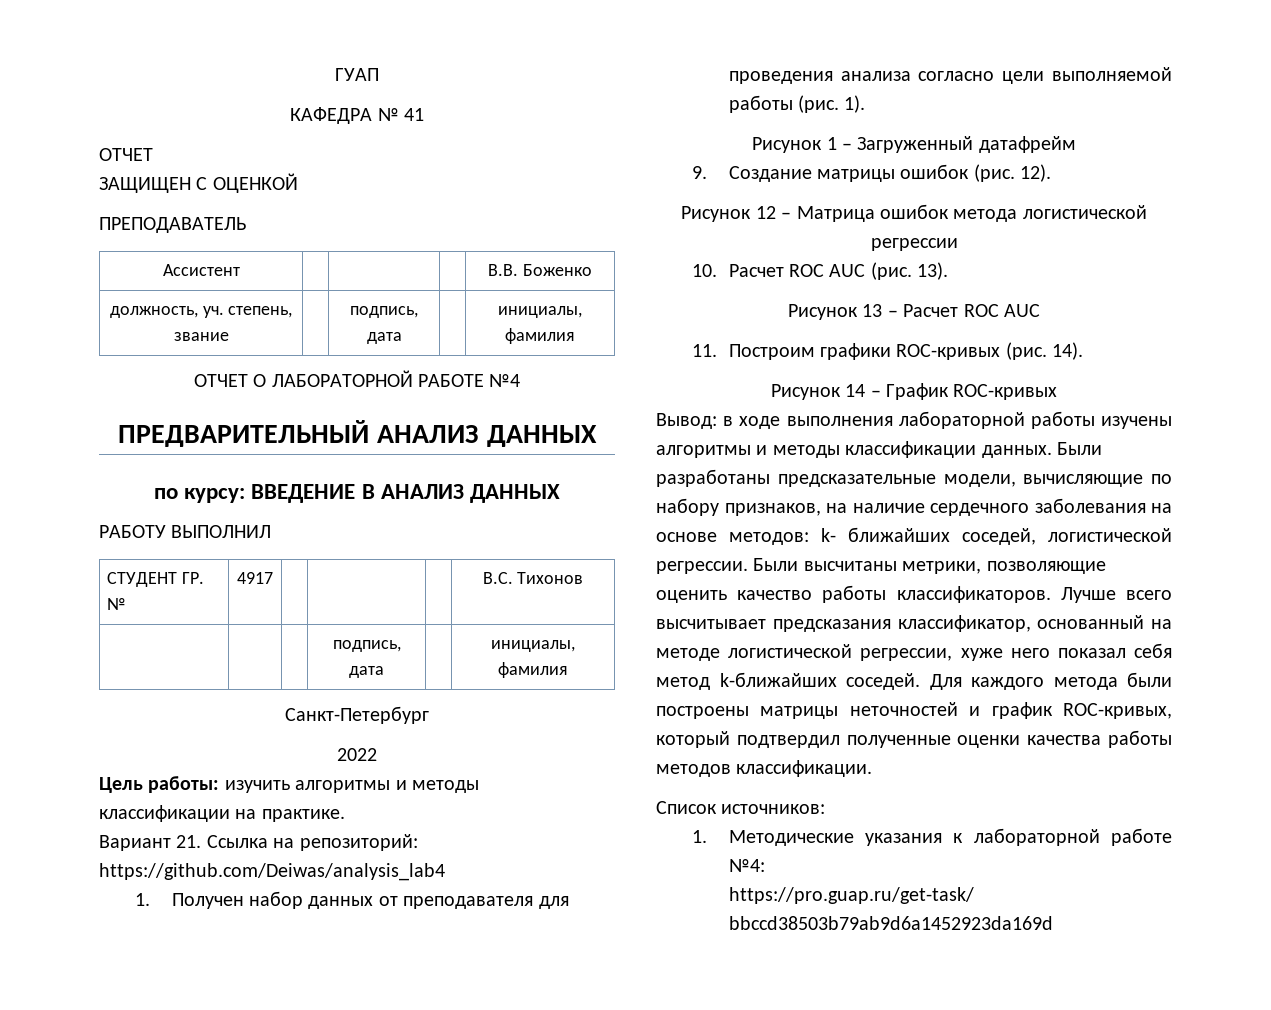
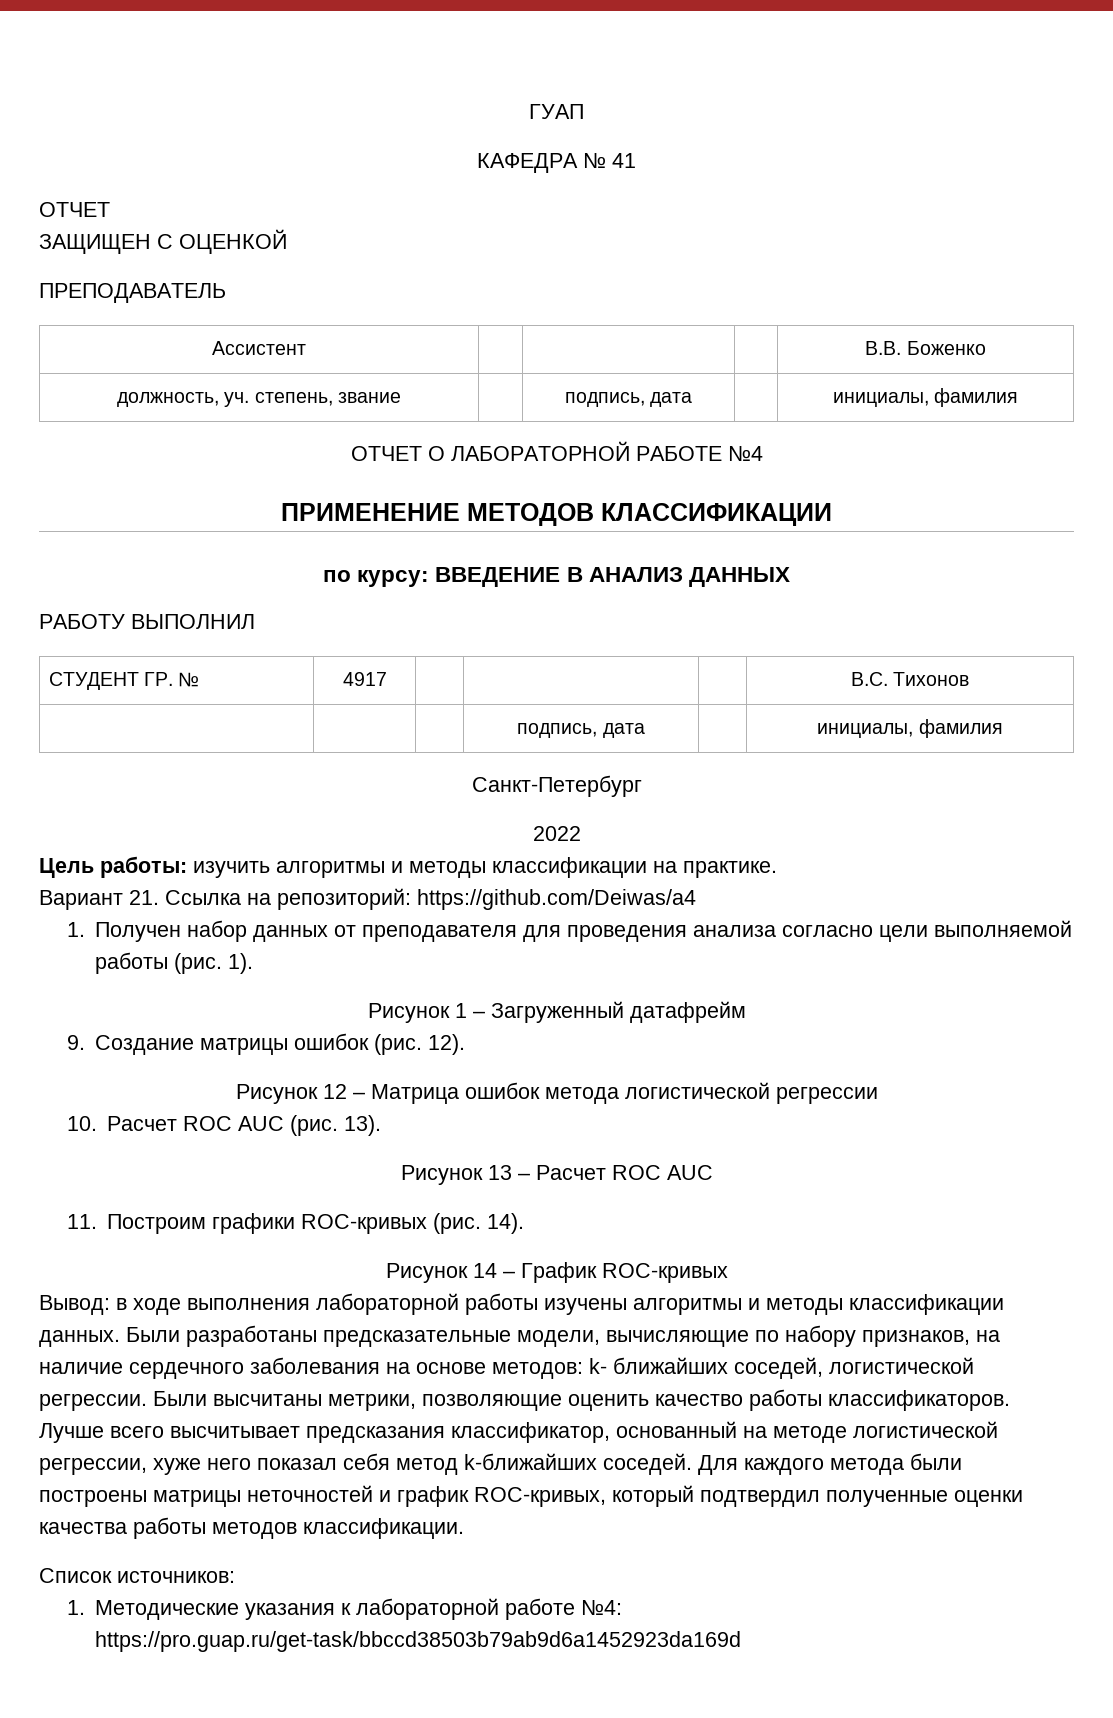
[118,420,597,447] ПРЕДВАРИТЕЛЬНЫЙ АНАЛИЗ ДАННЫХ -> [281,503,832,526] ПРИМЕНЕНИЕ МЕТОДОВ КЛАССИФИКАЦИИ
[99,863,445,881] https://github.com/Deiwas/analysis_lab4 -> [417,889,696,910] https://github.com/Deiwas/a4

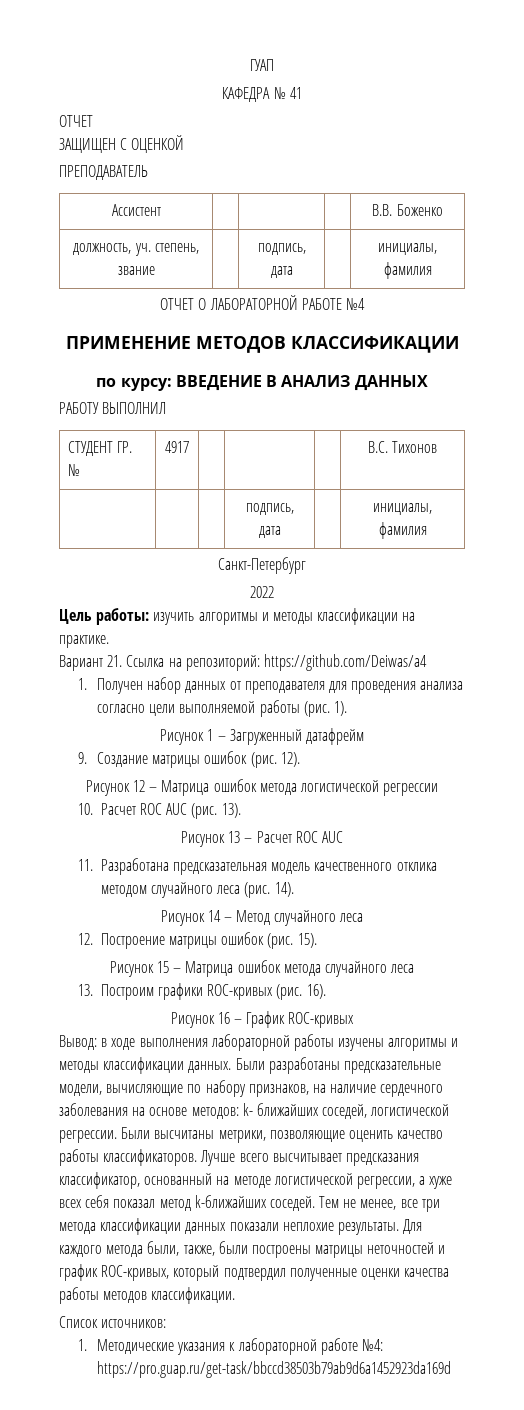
[107,1213,428,1234] Построим графики ROC-кривых -> [100,858,437,875] [100,882,241,898] Разработана предсказательная модель качественного отклика методом случайного леса
(515, 1274) none -> [236,910,364,926] [78,932,317,949] [109,960,415,977] [78,983,326,1000] [170,1012,242,1028] Метод случайного леса // 12. Построение матрицы ошибок (рис. 15). // Рисунок 15 – Матрица ошибок метода случайного леса // 13. Построим графики ROC-кривых (рис. 16). // Рисунок 16 –
[153,1453,692,1475] хуже него показал себя метод k-ближайших соседей. -> [419,1176,453,1189] [59,1195,440,1212] [59,1218,399,1235] а хуже всех себя показал метод k-ближайших соседей. Тем не менее, все три метода классификации данных показали неплохие результаты.
(904, 1466) none -> [147,1241,215,1256] были, также,

